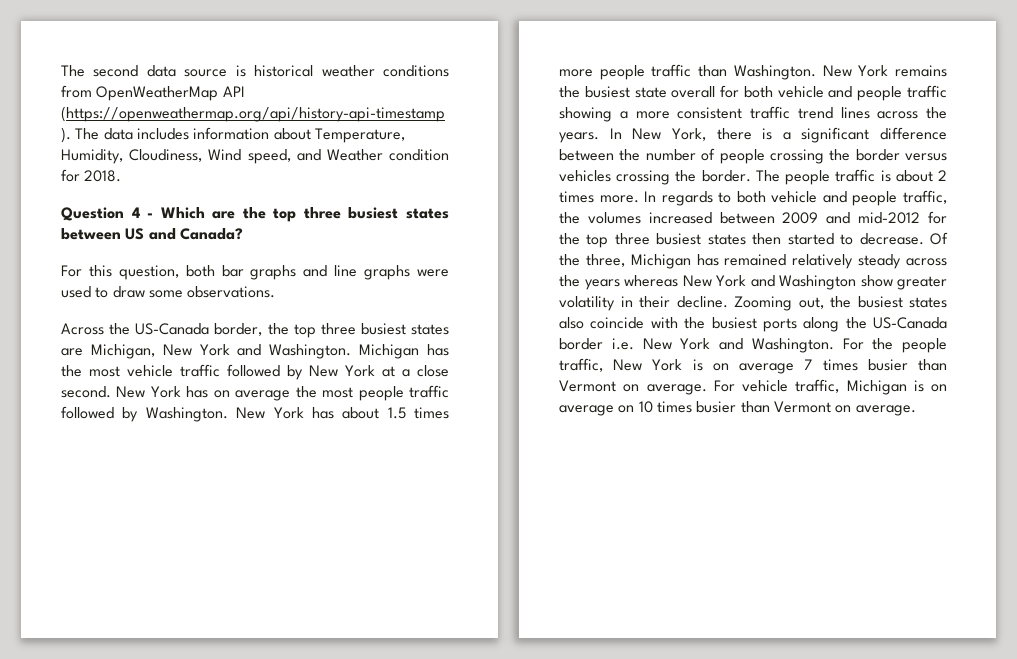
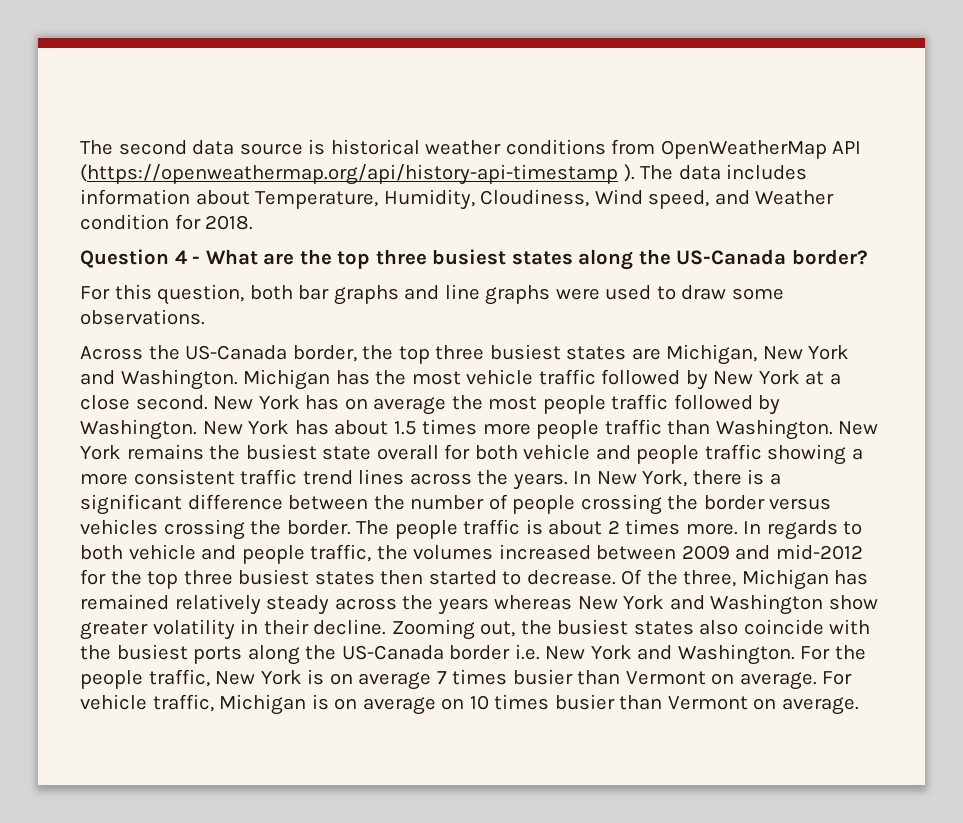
[160,207,205,219] Which -> [205,249,258,265] What
[61,228,243,240] between US and Canada? -> [578,249,868,270] along the US-Canada border?

